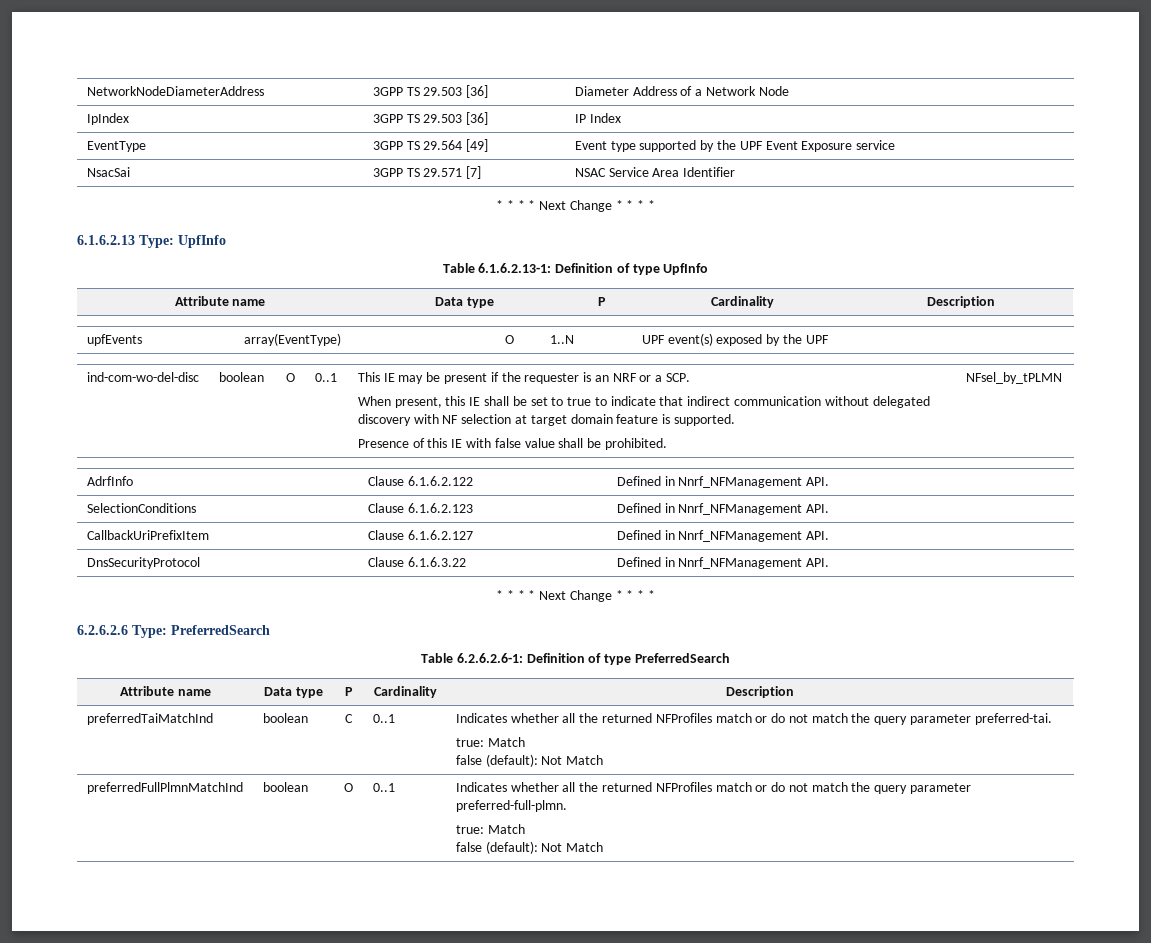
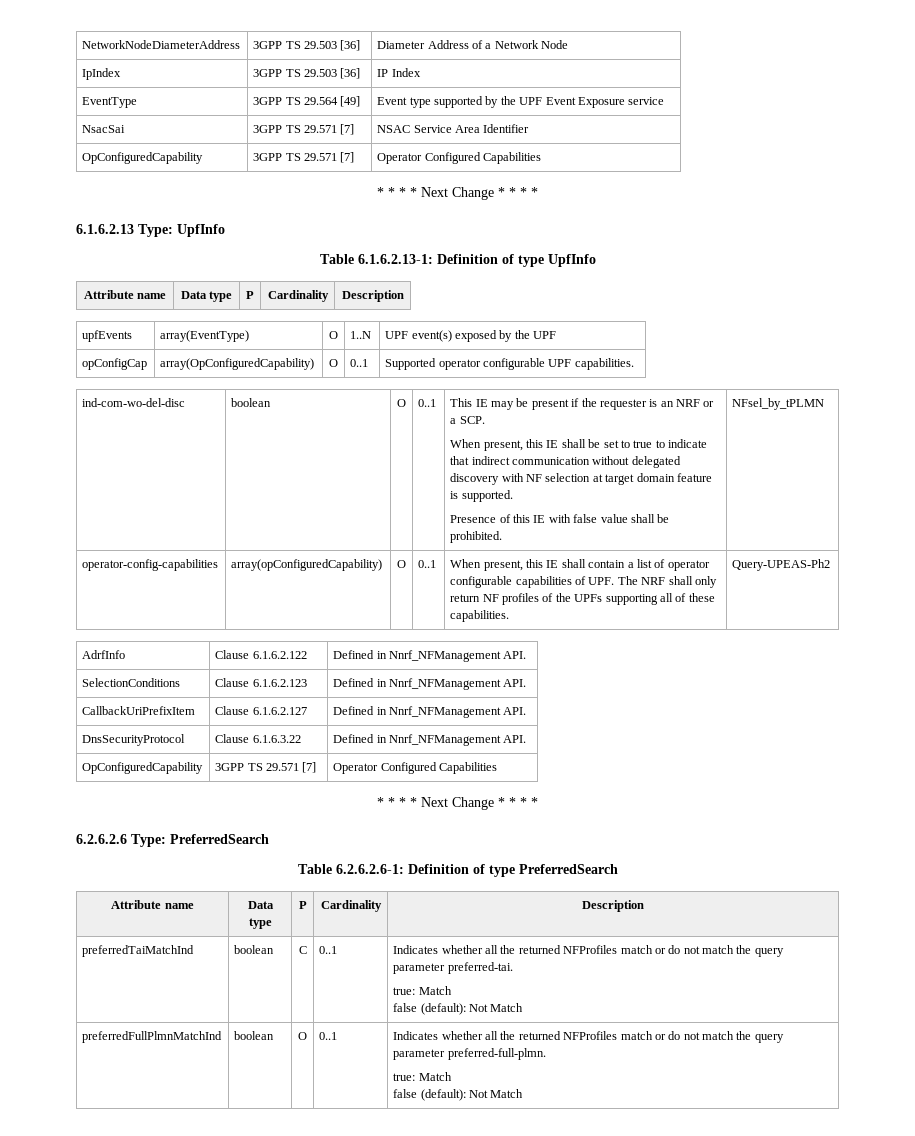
(736, 172) none -> [82,152,204,164] [253,152,355,163] [377,152,542,164] // OpConfiguredCapability | 3GPP TS 29.571 [7] | Operator Configured Capabilities
(829, 339) none -> [82,358,148,370] [160,358,315,370] [329,359,338,367] [350,359,369,367] [385,358,634,370] // opConfigCap | array(OpConfiguredCapability) | O | 0..1 | Supported operator configurable UPF capabilities.
(1062, 378) none -> [82,559,219,571] [231,559,383,571] [397,560,406,568] [418,560,437,568] [450,559,710,571] [450,576,717,588] [450,593,715,605] [450,610,510,622] [732,559,831,571] // operator-config-capabilities | array(opConfiguredCapability) | O | 0..1 | When present, this IE shall contain a list of operator configurable capabilities of UPF. The NRF shall only return NF profiles of the UPFs supporting all of these capabilities. | Query-UPEAS-Ph2
(830, 562) none -> [82,762,204,774] [215,762,317,773] [333,762,498,774] // OpConfiguredCapability | 3GPP TS 29.571 [7] | Operator Configured Capabilities

